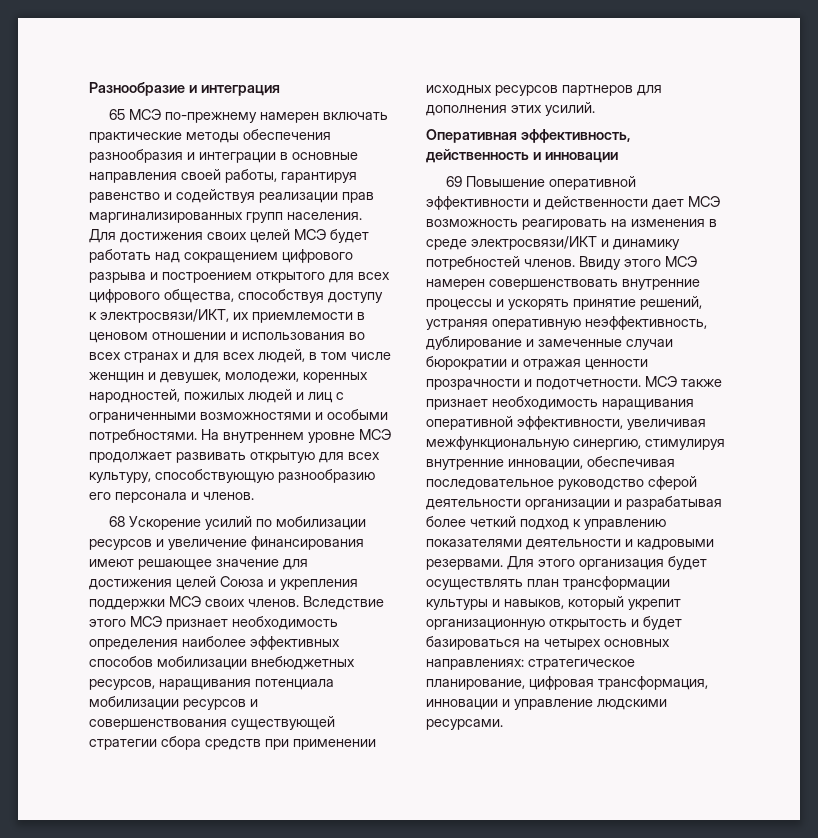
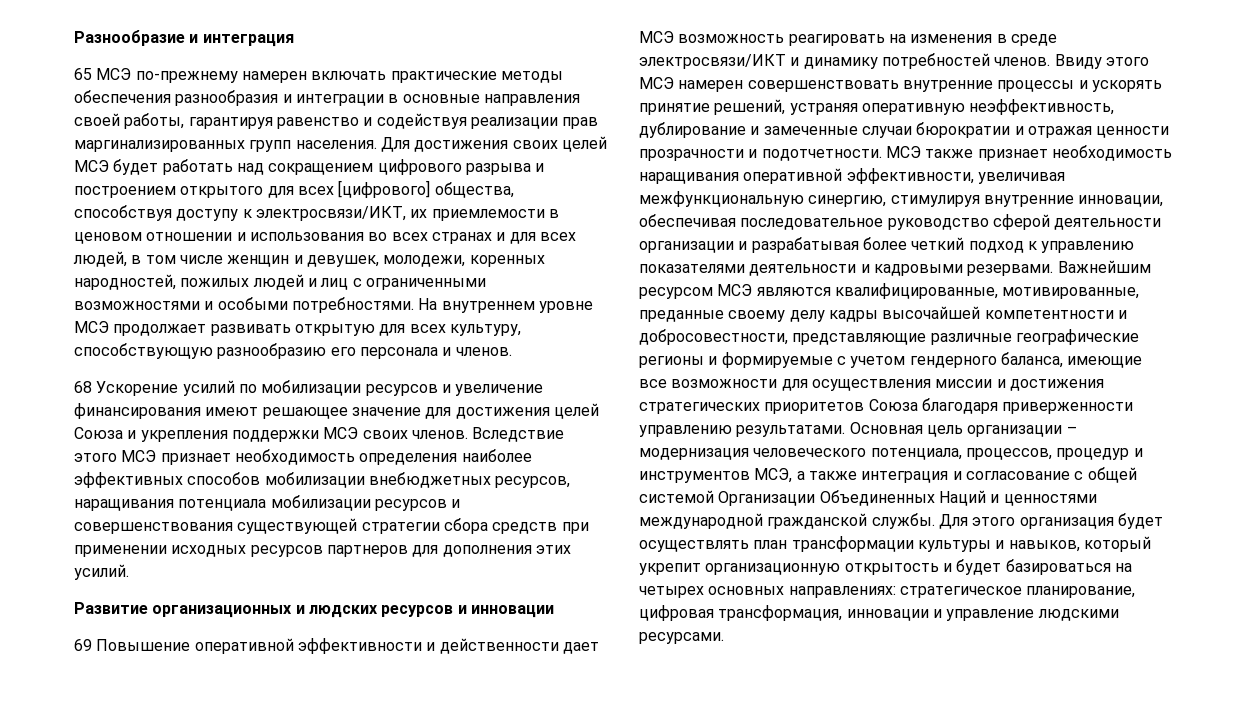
[89,289,160,303] цифрового -> [338,180,431,198] [цифрового]
[426,129,630,143] [426,149,529,163] Оперативная эффективность, действенность -> [74,602,454,618] Развитие организационных и людских ресурсов
(503, 564) none -> [1057,260,1151,273] [639,283,1140,299] [639,306,1127,322] [639,329,1139,345] [639,352,1143,368] [639,379,1104,391] [639,398,1134,414] [639,422,1077,437] [639,448,1143,460] [639,467,1137,483] [639,490,1097,506] [639,513,935,529] Важнейшим ресурсом МСЭ являются квалифицированные, мотивированные, преданные своему делу кадры высочайшей компетентности и добросовестности, представляющие различные географические регионы и формируемые с учетом гендерного баланса, имеющие все возможности для осуществления миссии и достижения стратегических приоритетов Союза благодаря приверженности управлению результатами. Основная цель организации – модернизация человеческого потенциала, процессов, процедур и инструментов МСЭ, а также интеграция и согласование с общей системой Организации Объединенных Наций и ценностями международной гражданской службы.

